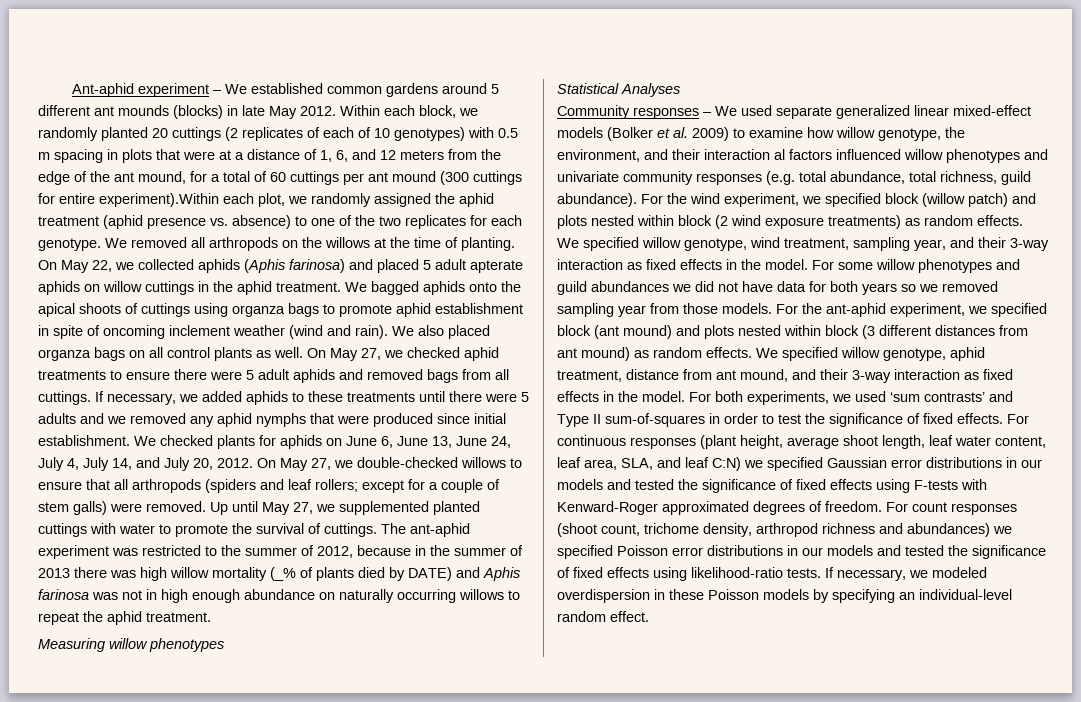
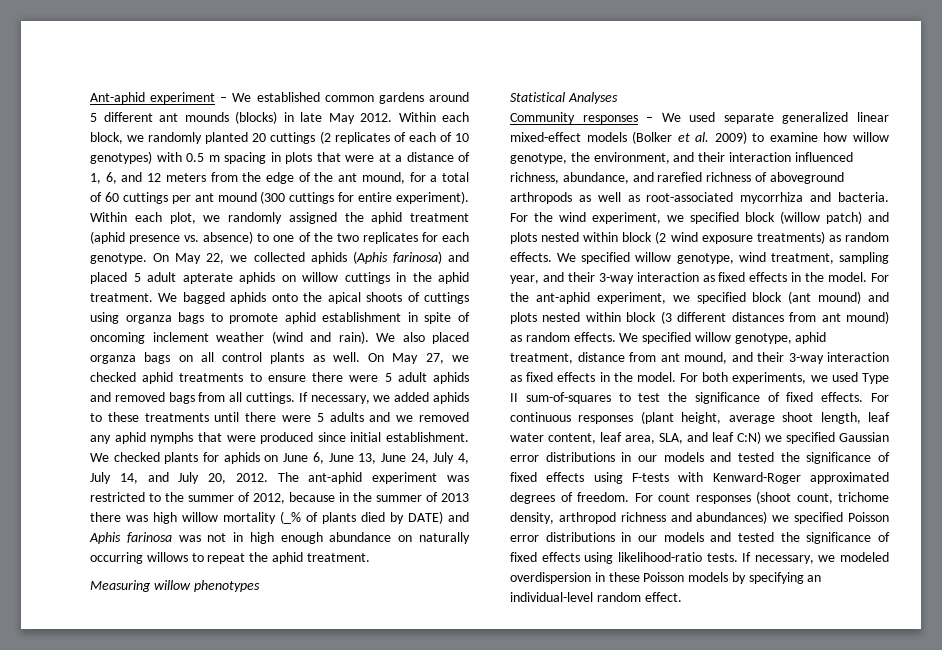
[99,193,219,207] experiment).Within -> [396,191,469,204] [90,212,127,222] experiment). Within
[105,237,515,251] We removed all arthropods on the willows at the time of planting. -> (147, 258) none
[257,457,522,471] [38,479,500,493] [38,501,480,515] [38,523,377,537] On May 27, we double-checked willows to ensure that all arthropods (spiders and leaf rollers; except for a couple of stem galls) were removed. Up until May 27, we supplemented planted cuttings with water to promote the survival of cuttings. -> (268, 477) none
[774,149,1048,163] [557,171,1031,185] [557,193,637,207] al factors influenced willow phenotypes and univariate community responses (e.g. total abundance, total richness, guild abundance). -> [794,152,853,162] [510,172,844,184] [510,192,889,204] influenced richness, abundance, and rarefied richness of aboveground arthropods as well as root-associated mycorrhiza and bacteria.
[838,259,1020,273] [557,281,998,295] [557,303,798,317] some willow phenotypes and guild abundances we did not have data for both years so we removed sampling year from those models. For -> (889, 277) none
[890,391,1013,402] ‘sum contrasts’ and -> (858, 377) none
[709,413,758,424] in order -> (611, 398) none

